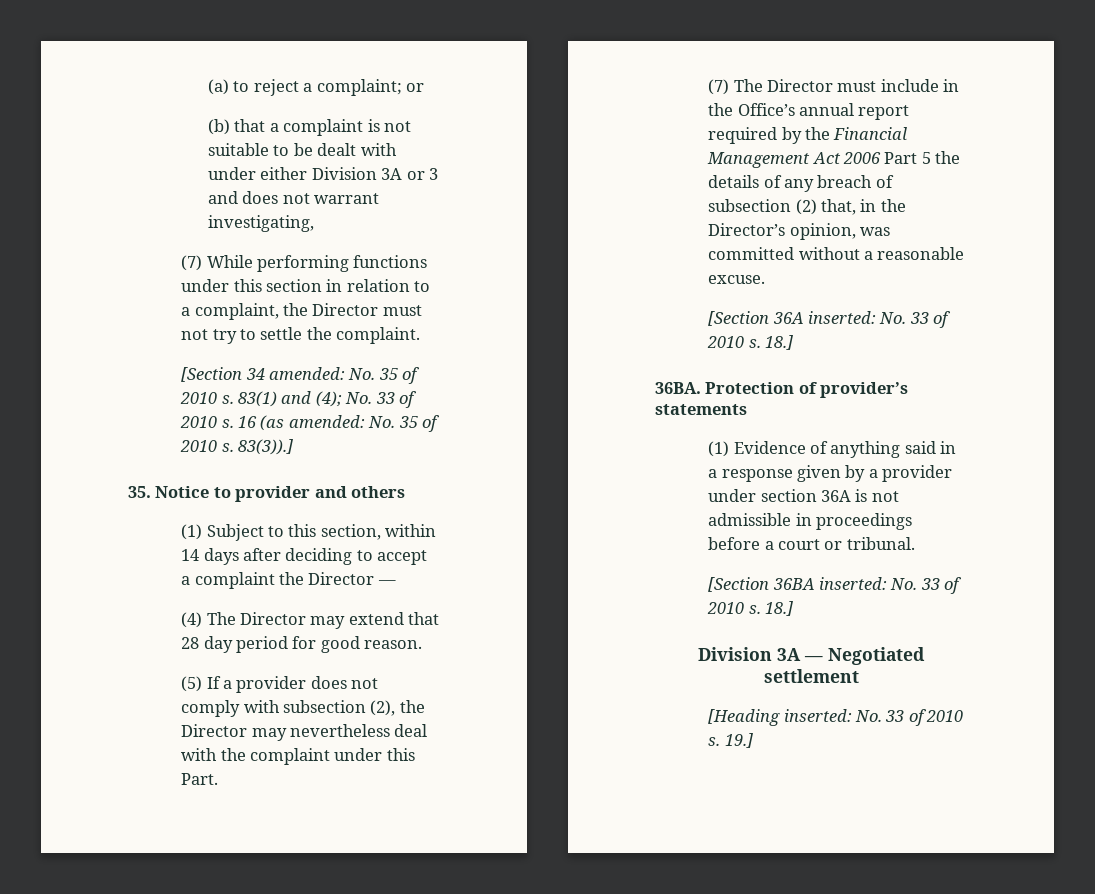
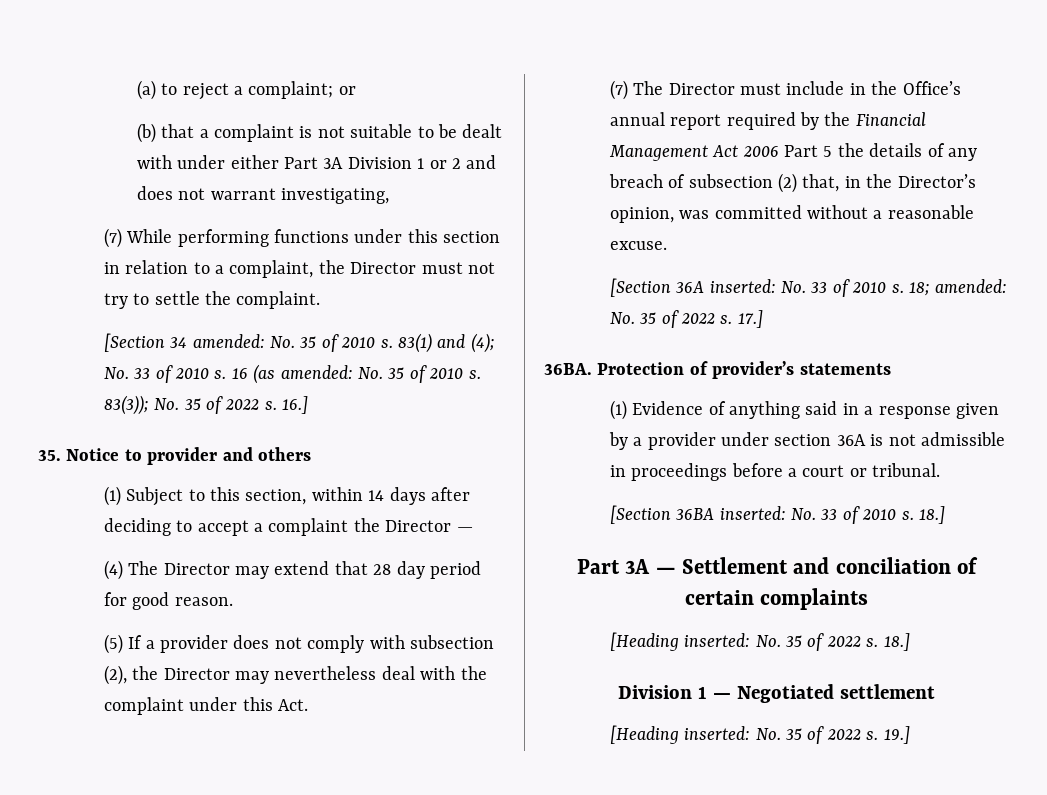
[311,167,438,180] Division 3A or 3 -> [283,157,461,169] Part 3A Division 1 or 2
[238,439,294,455] 83(3)).] -> [103,395,309,415] 83(3)); No. 35 of 2022 s. 16.]
[181,773,219,785] Part. -> [278,699,309,711] Act.
[765,335,794,350] 18.] -> [909,279,1008,296] [609,310,763,328] 18; amended: No. 35 of 2022 s. 17.]
[698,647,801,661] // Division 3A -> [576,557,979,574] [684,588,869,610] [609,632,910,651] [618,685,708,699] // Part 3A — Settlement and conciliation of certain complaints // [Heading inserted: No. 35 of 2022 s. 18.] // Division 1
[885,709,964,726] 33 of 2010 -> [786,726,861,744] 35 of 2022

